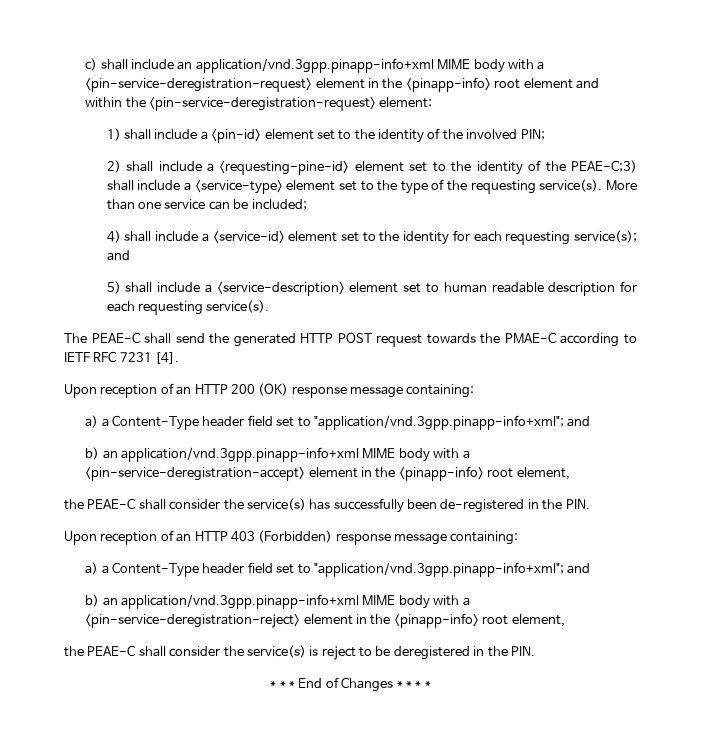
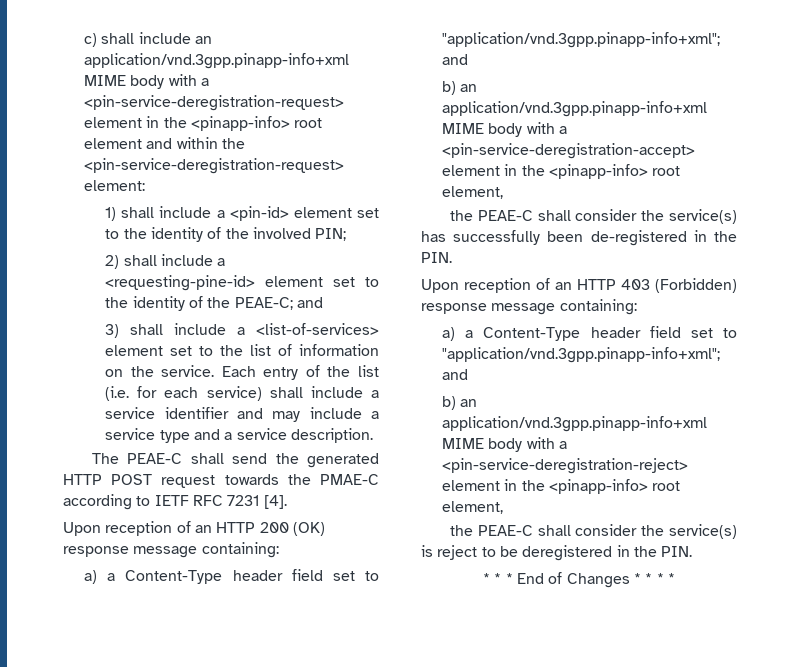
[570,160,637,173] [106,179,638,194] [106,199,307,210] [106,230,637,245] [106,250,130,261] [106,281,637,296] [106,300,270,315] PEAE-C;3) shall include a <service-type> element set to the type of the requesting service(s). More than one service can be included; // 4) shall include a <service-id> element set to the identity for each requesting service(s); and // 5) shall include a <service-description> element set to human readable description for each requesting service(s). -> [234,297,323,310] [105,323,379,338] [105,344,379,356] [105,365,379,380] [105,386,380,401] [105,407,380,422] [105,428,373,443] PEAE-C; and // 3) shall include a <list-of-services> element set to the list of information on the service. Each entry of the list (i.e. for each service) shall include a service identifier and may include a service type and a service description.

